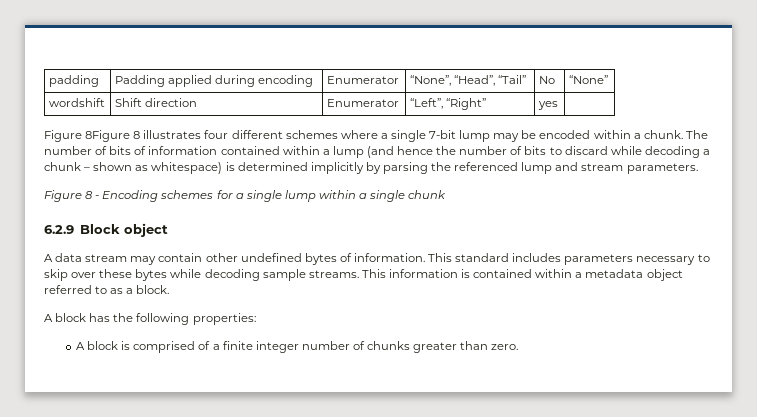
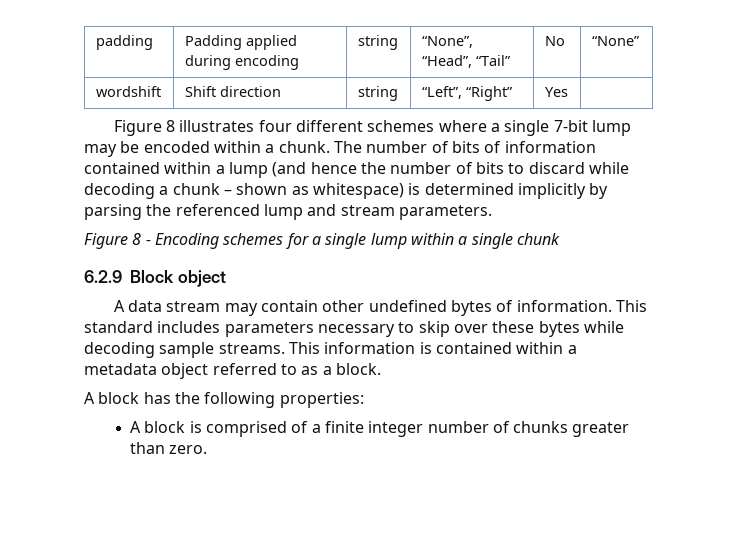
[326,76,399,84] Enumerator -> [357,35,398,50] string
[326,99,399,107] Enumerator -> [357,86,398,101] string
[537,101,558,110] [44,130,131,142] yes | // Figure 8Figure -> [544,87,568,97] [113,120,162,136] Yes | // Figure

